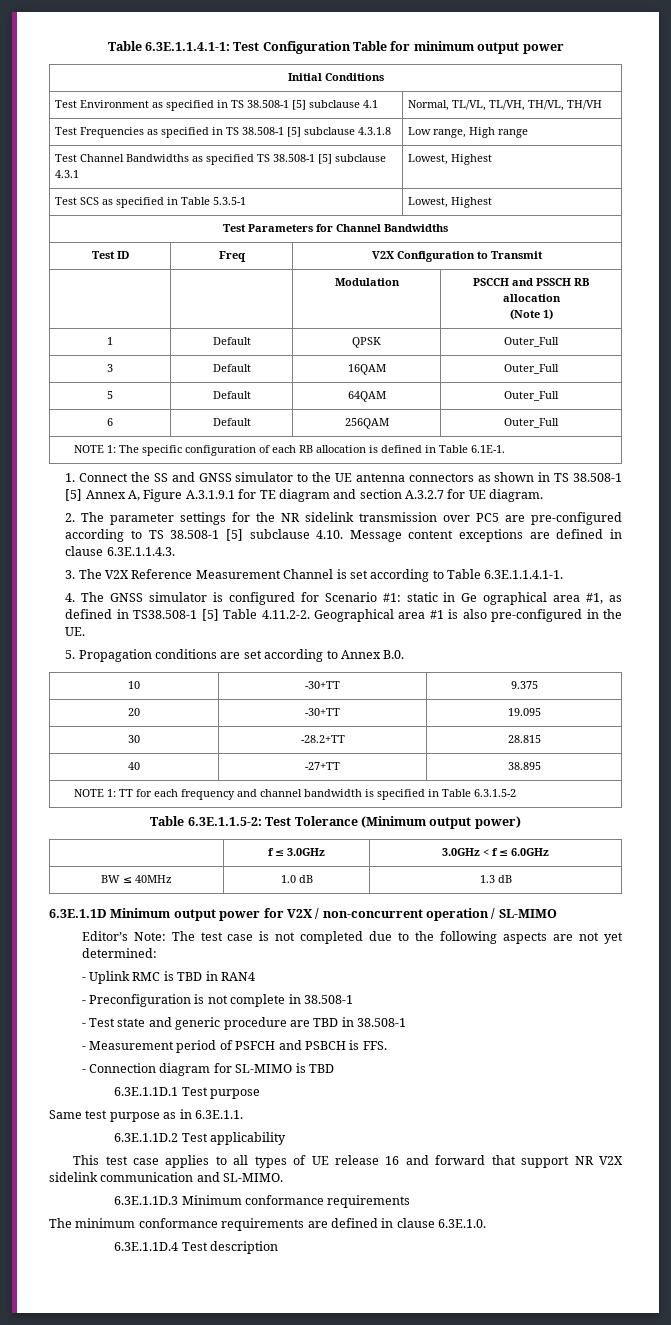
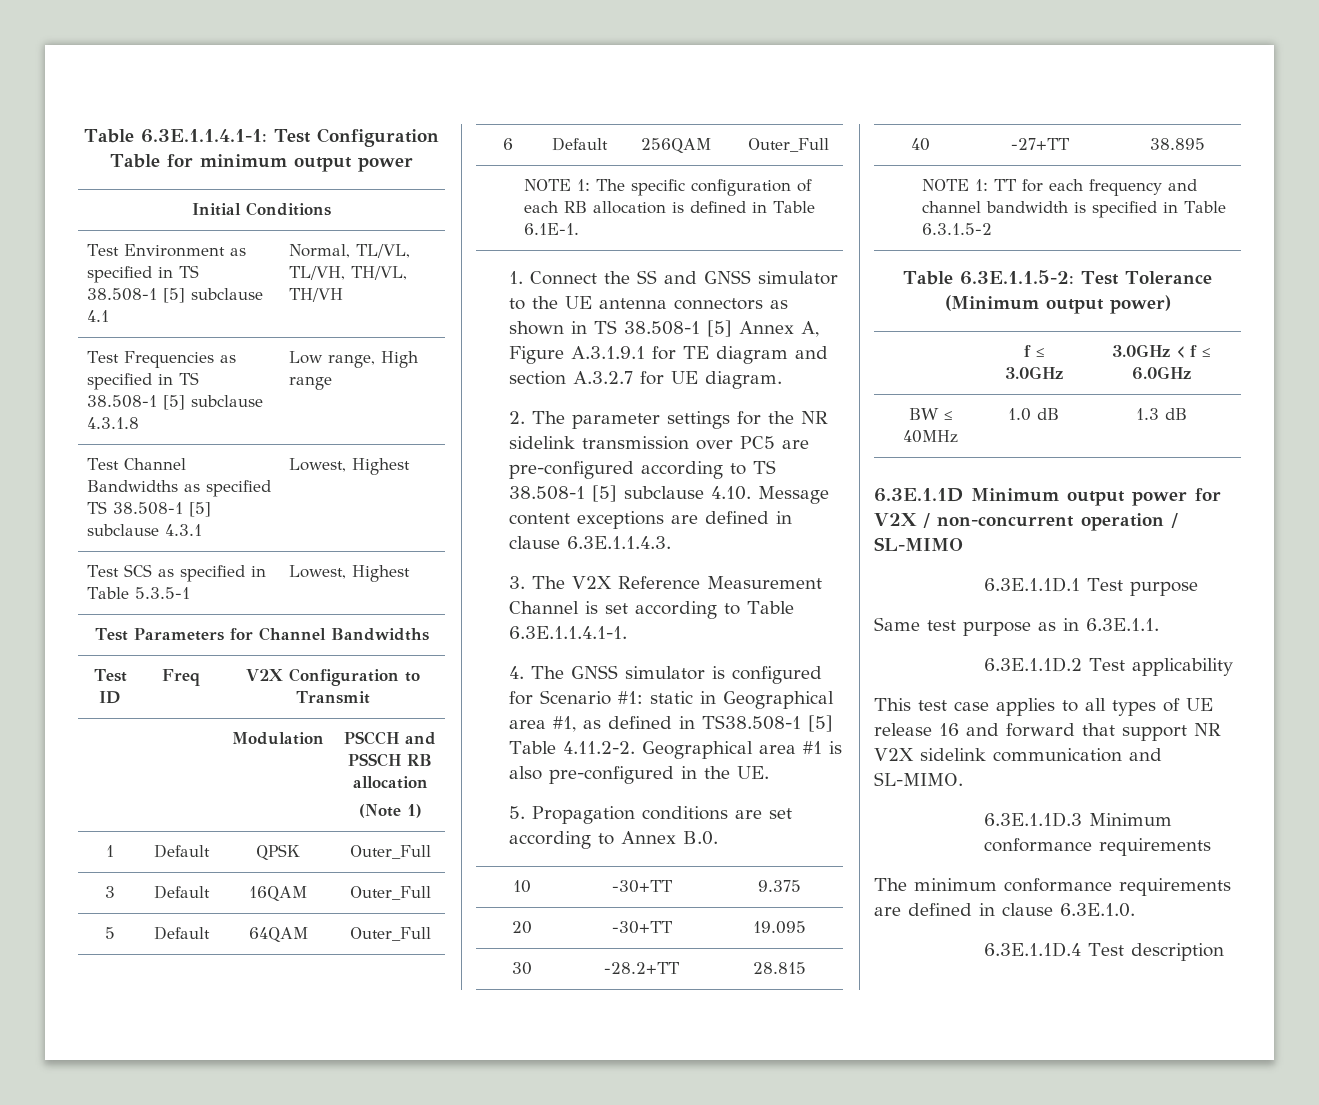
[461,592,548,605] Ge ographical -> [722,691,834,709] Geographical
[81,931,623,944] [81,948,157,958] [81,971,255,984] [81,994,353,1007] [81,1017,407,1030] [81,1040,387,1053] [81,1063,334,1076] // Editor’s Note: The test case is not completed due to the following aspects are not yet determined: // - Uplink RMC is TBD in RAN4 // - Preconfiguration is not complete in 38.508-1 // - Test state and generic procedure are TBD in 38.508-1 // - Measurement period of PSFCH and PSBCH is FFS. // - Connection diagram for SL-MIMO is TBD -> (963, 544) none

